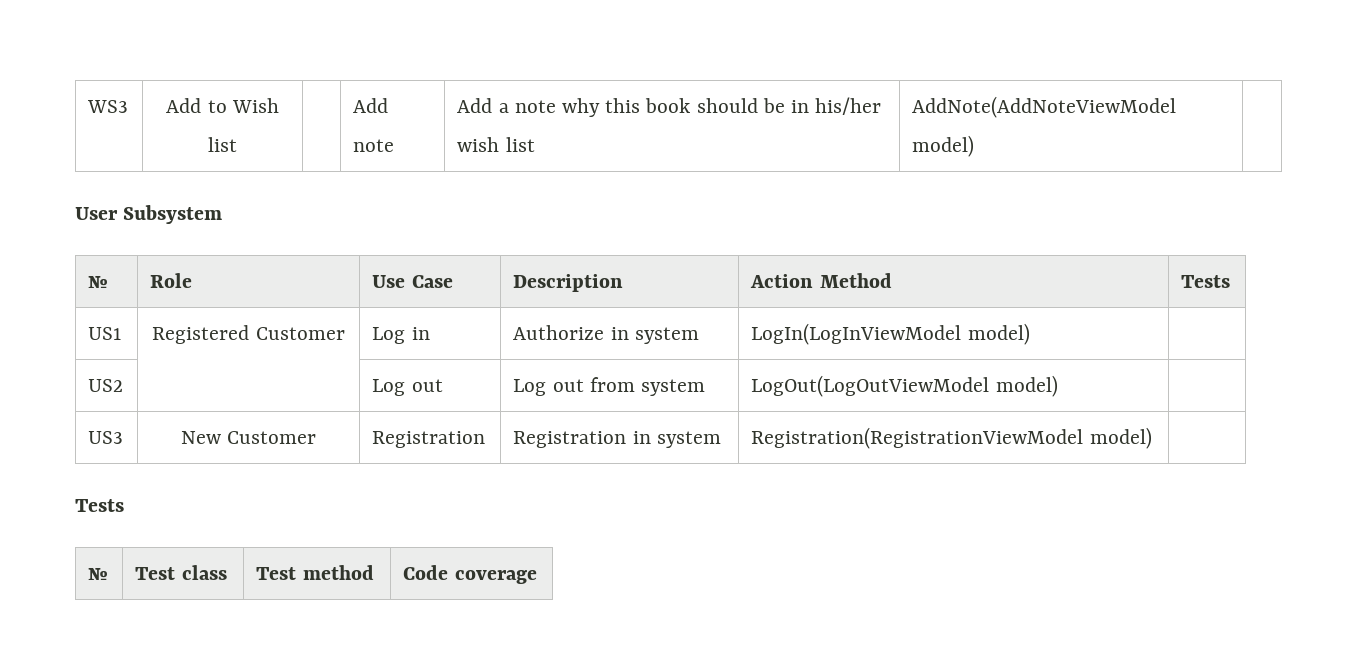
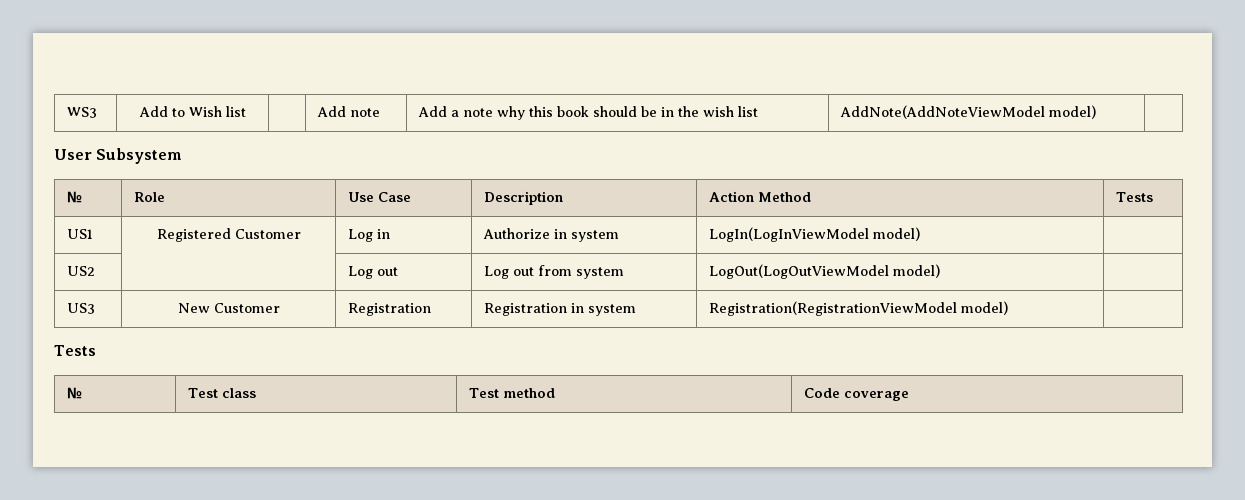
[815,97,882,115] his/her -> [677,106,699,117] the

